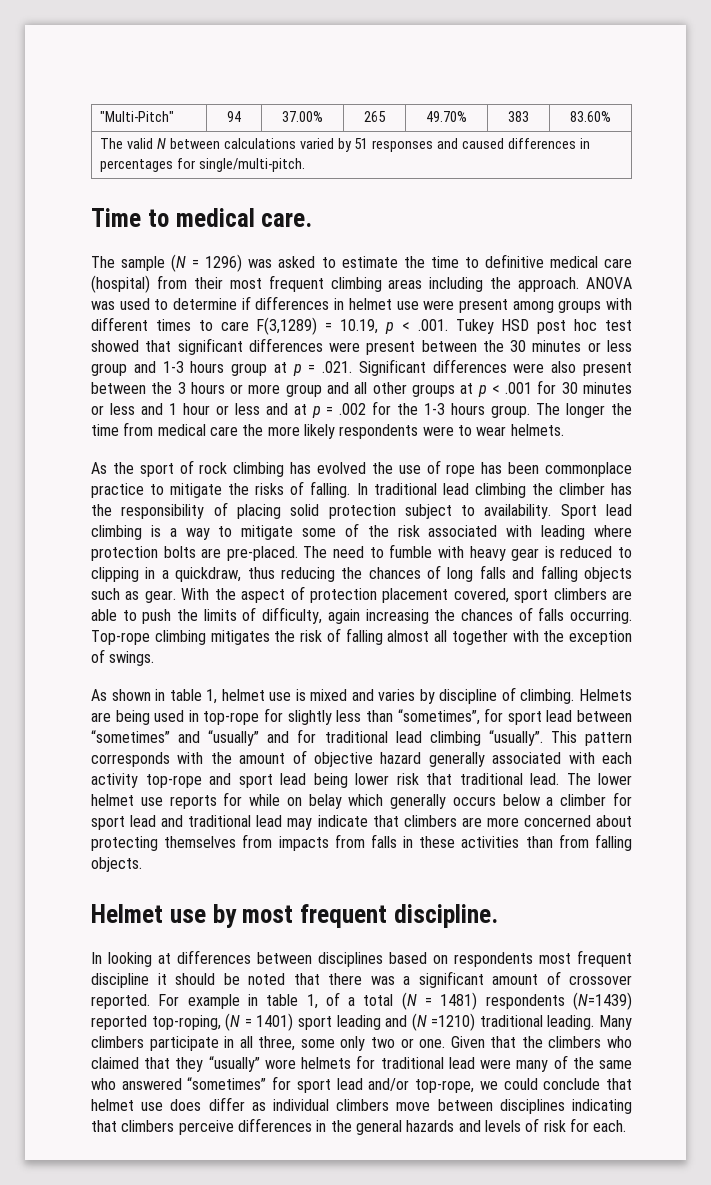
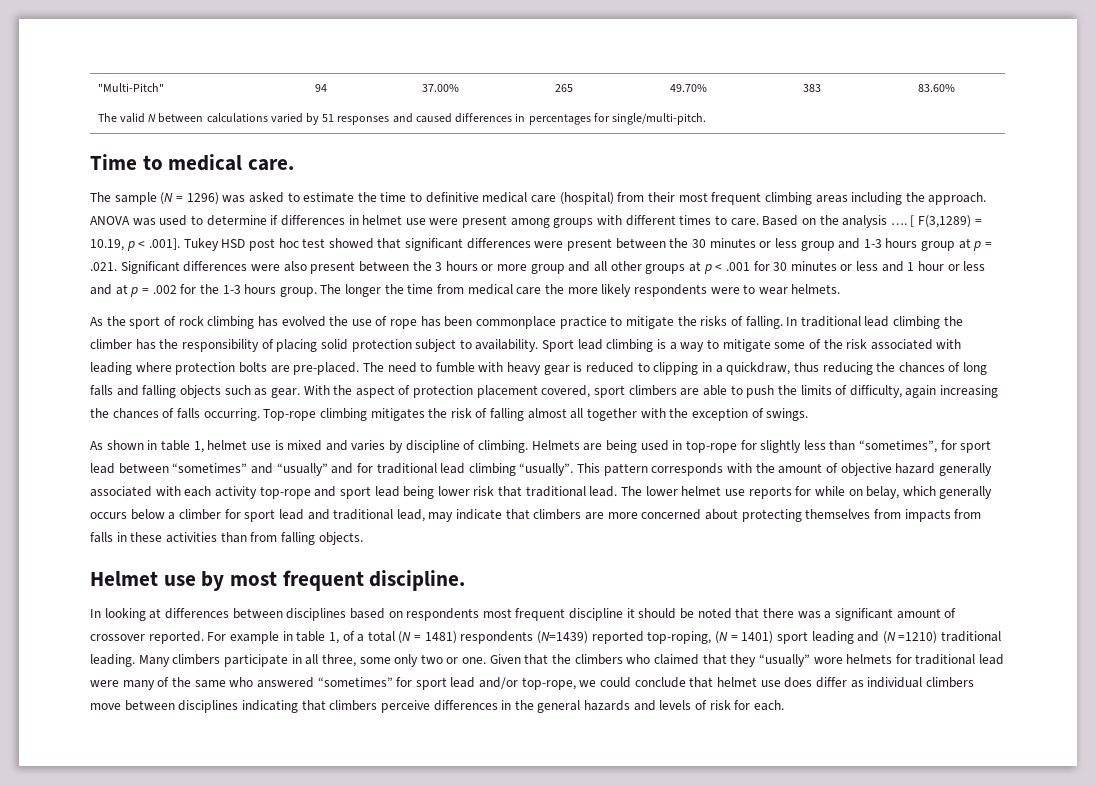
[220,321,249,331] care -> [730,215,915,228] care. Based on the analysis …. [
[417,319,448,331] .001. -> [148,238,180,250] .001].
[308,794,342,809] belay -> [866,486,900,499] belay,
[256,815,283,827] lead -> [396,509,425,522] lead,

